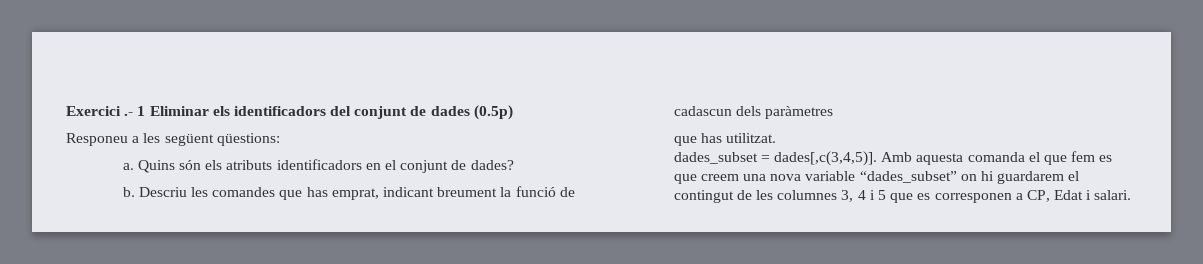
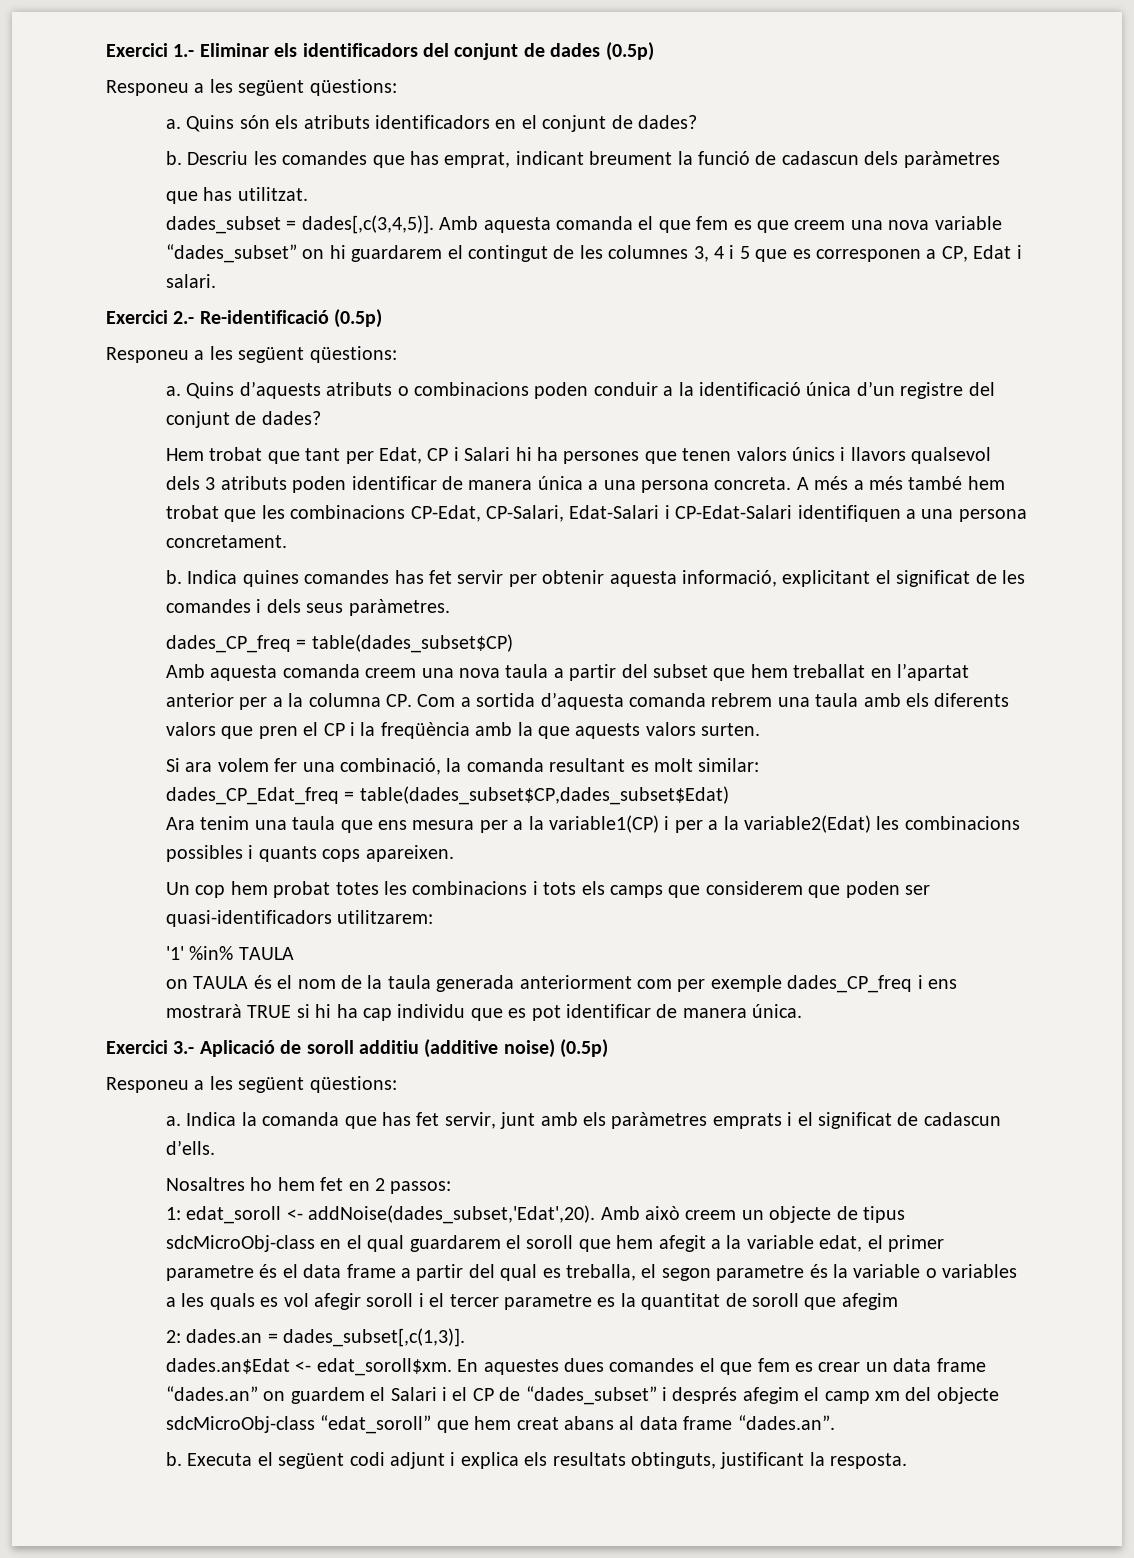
[66,106,146,116] Exercici .- 1 -> [106,43,195,57] Exercici 1.-
(1132, 195) none -> [106,309,383,328] [106,346,397,363] [165,381,995,399] [165,411,321,428] [165,447,992,464] [165,476,1005,493] [165,505,1027,522] [165,535,287,548] [165,570,1025,587] [165,599,450,616] [165,634,513,653] [165,663,969,681] [165,692,1010,710] [165,722,761,739] [165,758,760,775] [165,786,729,805] [165,815,1020,833] [165,845,454,862] [165,881,930,898] [165,910,434,927] [165,946,294,960] [165,975,957,993] [165,1004,803,1021] [106,1039,609,1058] [106,1076,397,1093] [165,1112,1001,1129] [165,1140,215,1155] [165,1177,452,1194] [165,1205,905,1224] [165,1235,944,1252] [165,1264,1018,1281] [165,1293,898,1310] [165,1328,466,1347] [165,1358,986,1376] [165,1386,999,1405] [165,1415,835,1434] [165,1452,908,1469] // Exercici 2.- Re-identificació (0.5p) // Responeu a les següent qüestions: // a. Quins d’aquests atributs o combinacions poden conduir a la identificació única d’un registre del conjunt de dades? // Hem trobat que tant per Edat, CP i Salari hi ha persones que tenen valors únics i llavors qualsevol dels 3 atributs poden identificar de manera única a una persona concreta. A més a més també hem trobat que les combinacions CP-Edat, CP-Salari, Edat-Salari i CP-Edat-Salari identifiquen a una persona concretament. // b. Indica quines comandes has fet servir per obtenir aquesta informació, explicitant el significat de les comandes i dels seus paràmetres. // dades_CP_freq = table(dades_subset$CP) // Amb aquesta comanda creem una nova taula a partir del subset que hem treballat en l’apartat anterior per a la columna CP. Com a sortida d’aquesta comanda rebrem una taula amb els diferents valors que pren el CP i la freqüència amb la que aquests valors surten. // Si ara volem fer una combinació, la comanda resultant es molt similar: // dades_CP_Edat_freq = table(dades_subset$CP,dades_subset$Edat) // Ara tenim una taula que ens mesura per a la variable1(CP) i per a la variable2(Edat) les combinacions possibles i quants cops apareixen. // Un cop hem probat totes les combinacions i tots els camps que considerem que poden ser quasi-identificadors utilitzarem: // '1' %in% TAULA // on TAULA és el nom de la taula generada anteriorment com per exemple dades_CP_freq i ens mostrarà TRUE si hi ha cap individu que es pot identificar de manera única. // Exercici 3.- Aplicació de soroll additiu (additive noise) (0.5p) // Responeu a les següent qüestions: // a. Indica la comanda que has fet servir, junt amb els paràmetres emprats i el significat de cadascun d’ells. // Nosaltres ho hem fet en 2 passos: // 1: edat_soroll <- addNoise(dades_subset,'Edat',20). Amb això creem un objecte de tipus sdcMicroObj-class en el qual guardarem el soroll que hem afegit a la variable edat, el primer parametre és el data frame a partir del qual es treballa, el segon parametre és la variable o variables a les quals es vol afegir soroll i el tercer parametre es la quantitat de soroll que afegim // 2: dades.an = dades_subset[,c(1,3)]. // dades.an$Edat <- edat_soroll$xm. En aquestes dues comandes el que fem es crear un data frame “dades.an” on guardem el Salari i el CP de “dades_subset” i després afegim el camp xm del objecte sdcMicroObj-class “edat_soroll” que hem creat abans al data frame “dades.an”. // b. Executa el següent codi adjunt i explica els resultats obtinguts, justificant la resposta.

